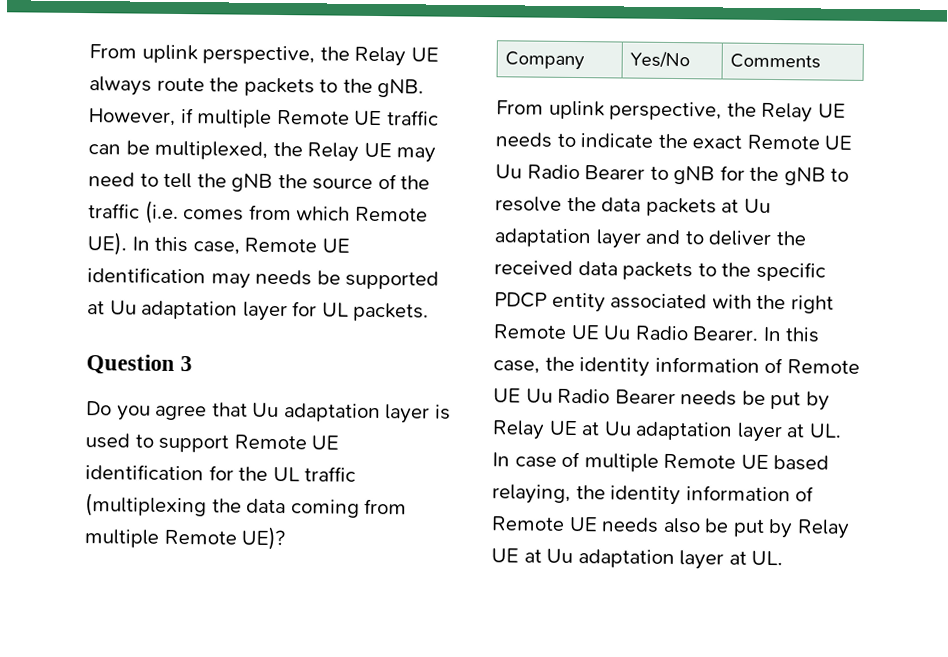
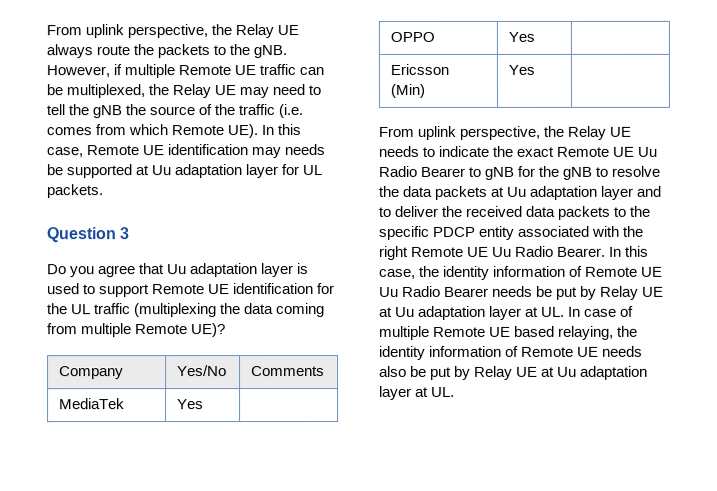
(821, 61) none -> [58,398,125,410] [176,399,204,410] [389,31,435,42] [507,31,535,42] [389,63,449,75] [389,83,425,98] [507,64,535,75] // MediaTek | Yes | // OPPO | Yes | // Ericsson (Min) | Yes |

